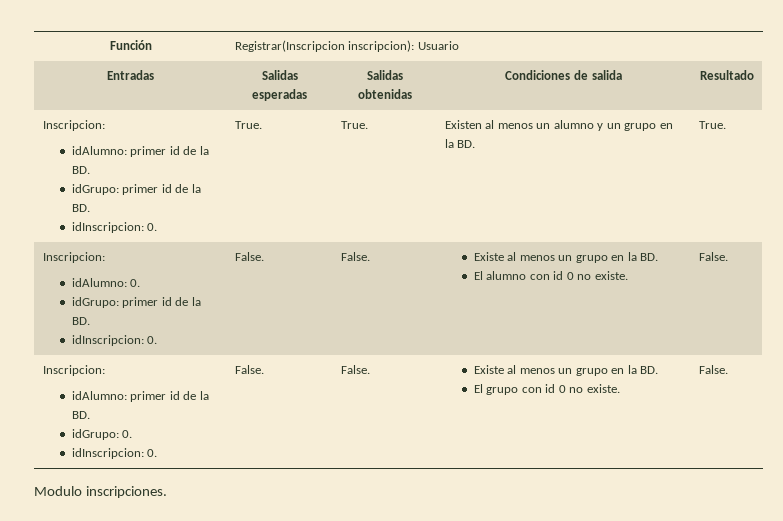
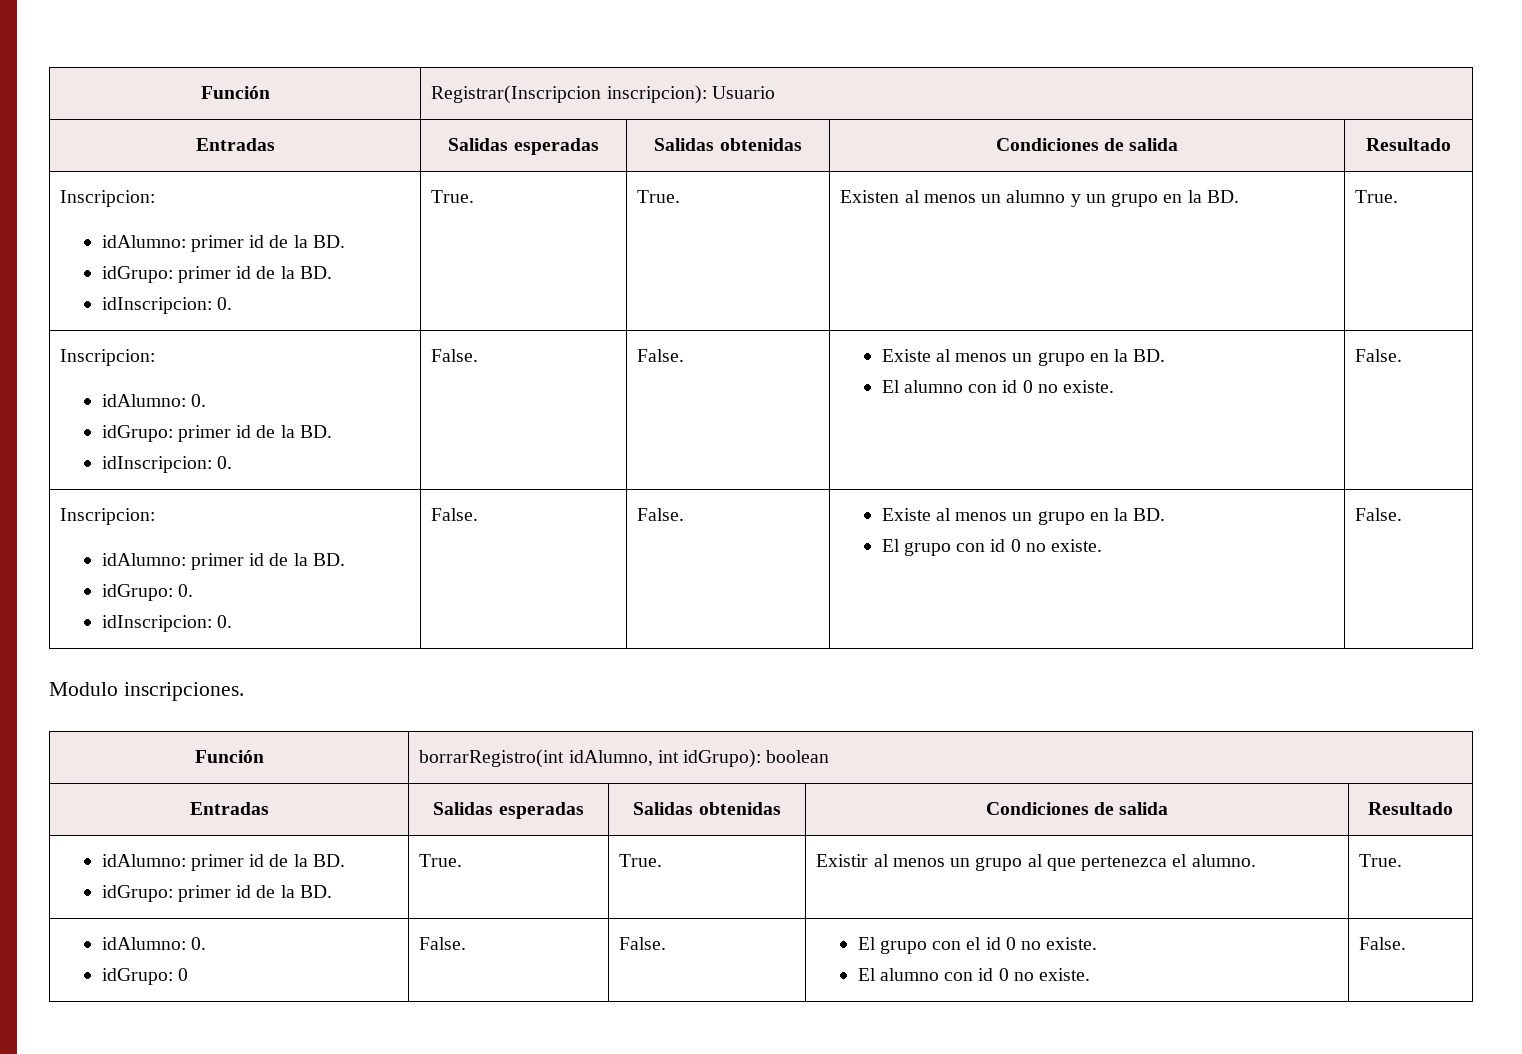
(167, 492) none -> [194,750,264,763] [419,749,830,768] [189,802,269,815] [433,802,584,819] [633,802,781,815] [985,802,1169,815] [1368,802,1453,815] [101,854,345,871] [101,885,332,902] [419,854,463,867] [619,854,663,867] [816,854,1256,871] [1359,854,1403,867] [101,937,206,950] [101,968,188,985] [419,937,467,950] [619,937,667,950] [857,937,1098,954] [857,968,1091,981] [1359,937,1407,950] // Función | borrarRegistro(int idAlumno, int idGrupo): boolean // Entradas | Salidas esperadas | Salidas obtenidas | Condiciones de salida | Resultado // idAlumno: primer id de la BD. // idGrupo: primer id de la BD. | True. | True. | Existir al menos un grupo al que pertenezca el alumno. | True. // idAlumno: 0. // idGrupo: 0 | False. | False. | El grupo con el id 0 no existe. // El alumno con id 0 no existe. | False.

